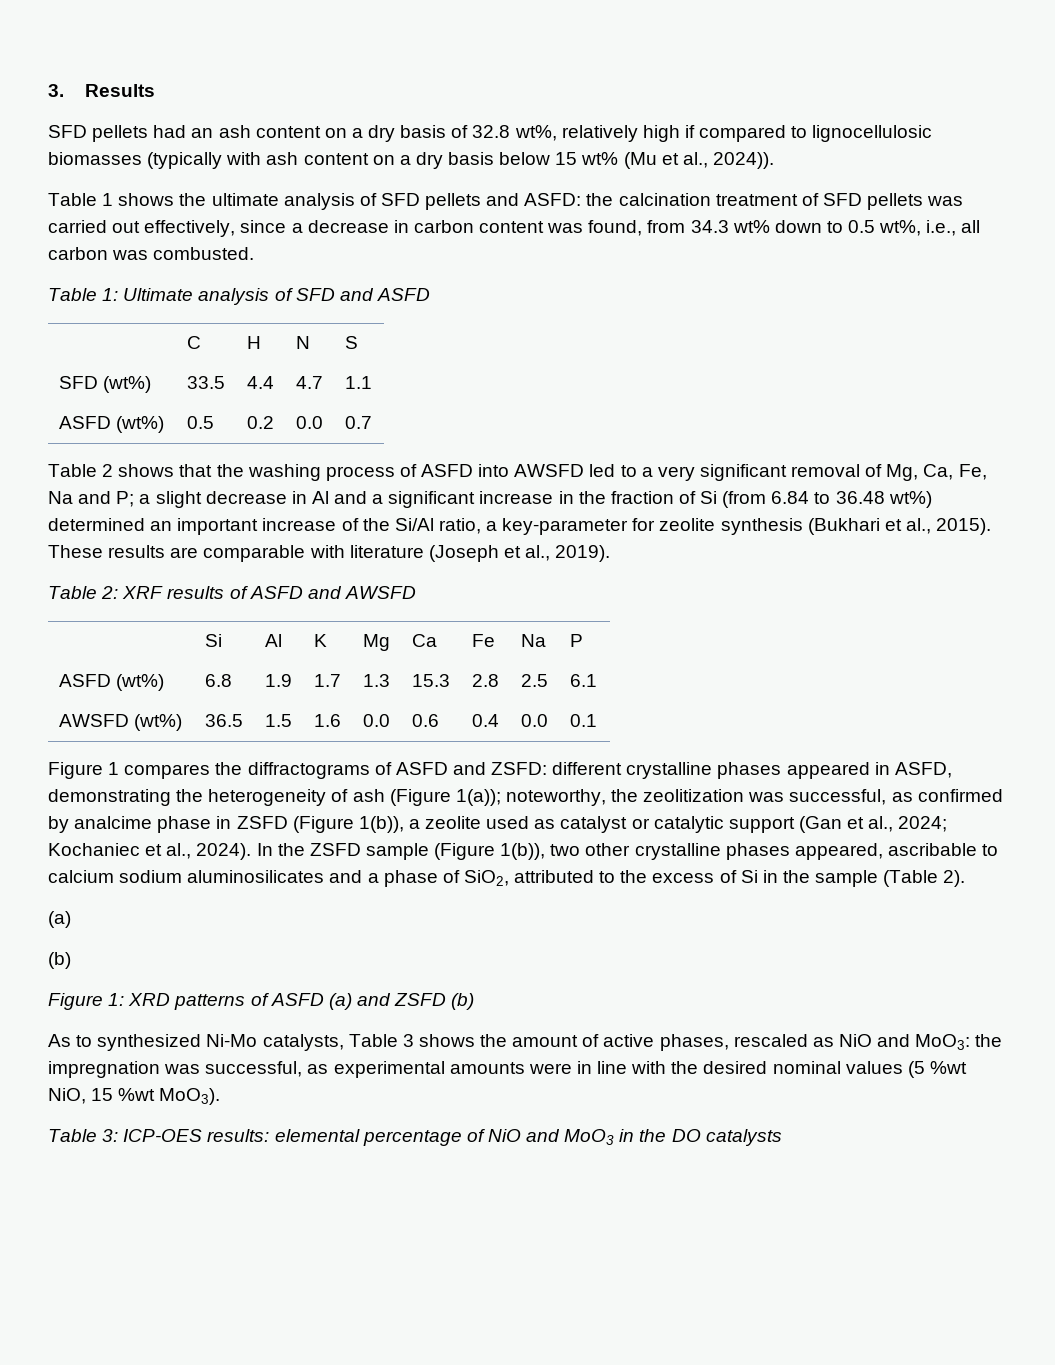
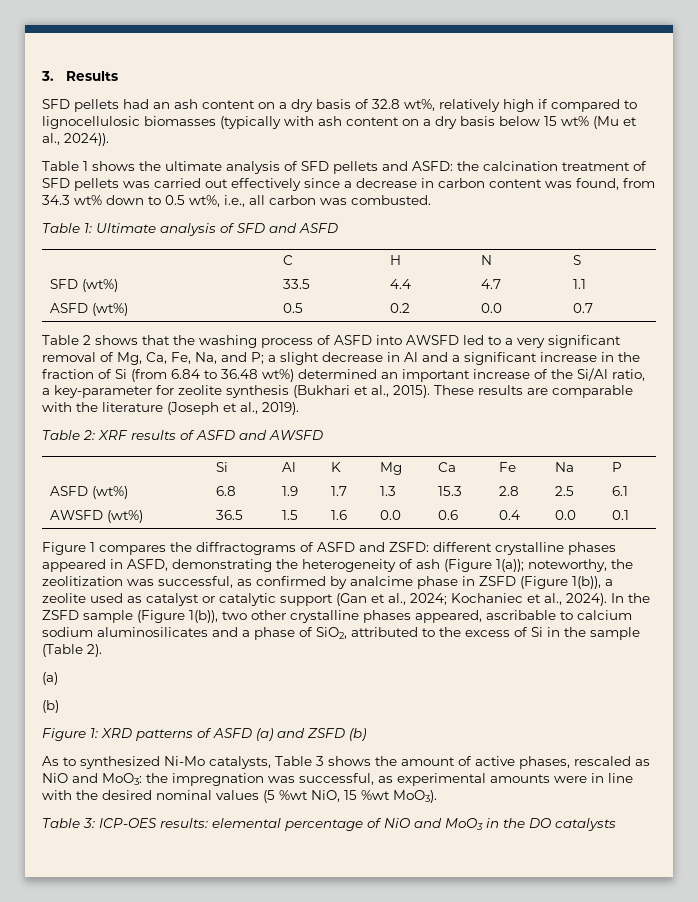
[144,220,236,237] effectively, -> [231,178,301,191] effectively
[48,491,73,504] Na -> [195,352,217,364] Na,
(345, 551) none -> [76,402,98,412] the

